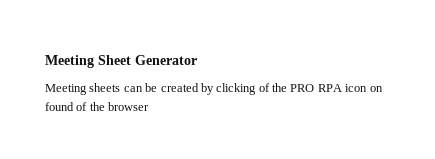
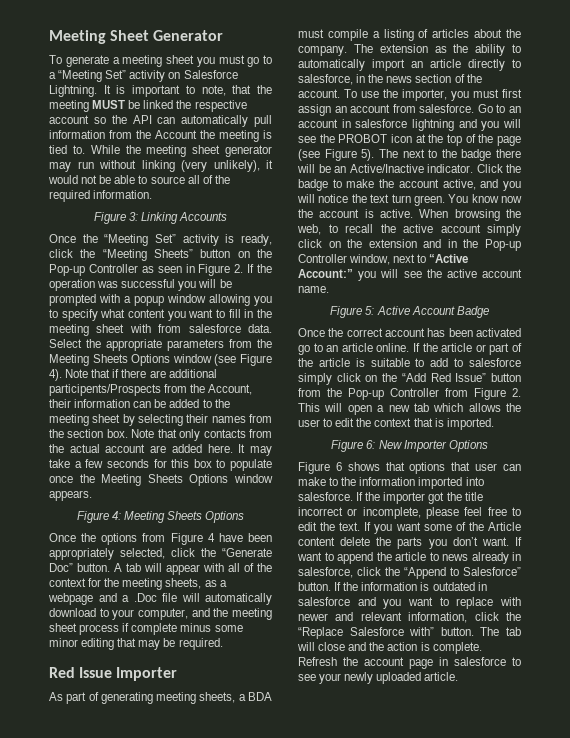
[45,83,383,95] [45,102,150,111] Meeting sheets can be created by clicking of the PRO RPA icon on found of the browser -> [49,55,272,67] [49,70,238,82] [49,85,272,97] [49,100,247,112] [49,115,272,127] [49,130,272,142] [49,145,272,157] [49,160,273,172] [48,175,230,184] [49,190,153,202] [93,212,228,224] [49,234,272,246] [49,249,272,261] [49,264,272,276] [49,279,232,291] [49,294,272,306] [49,309,272,321] [49,324,272,336] [49,339,272,351] [49,354,272,366] [49,369,217,381] [49,384,253,396] [49,399,230,408] [49,414,272,426] [49,429,272,441] [49,444,272,456] [49,459,272,471] [49,474,273,486] [49,490,92,501] [76,511,245,523] [49,533,272,545] [49,548,272,560] [49,563,272,575] [49,578,227,590] [48,593,272,605] [49,608,272,620] [49,623,243,635] [49,638,223,650] [49,667,178,681] [49,692,272,704] [298,29,521,41] [298,44,521,56] [298,59,521,71] [298,74,482,85] [298,89,522,101] [298,104,521,116] [298,119,521,131] [298,134,521,146] [298,149,521,161] [297,164,521,173] [298,179,521,191] [297,194,522,206] [298,209,521,221] [297,224,521,236] [298,239,521,251] [298,254,469,265] [298,269,522,281] [298,286,329,293] [330,306,489,318] [298,328,521,337] [298,343,522,355] [298,358,521,367] [298,373,521,385] [298,388,521,400] [298,403,521,415] [298,418,494,430] [331,440,488,452] [298,462,521,474] [298,477,484,489] [298,492,483,504] [298,507,521,519] [298,522,521,534] [298,537,522,549] [297,552,521,564] [298,567,521,579] [298,582,487,591] [298,597,521,609] [298,612,521,623] [298,627,521,639] [297,642,482,654] [298,657,521,669] [298,672,459,684] To generate a meeting sheet you must go to a “Meeting Set” activity on Salesforce Lightning. It is important to note, that the meeting MUST be linked the respective account so the API can automatically pull information from the Account the meeting is tied to. While the meeting sheet generator may run without linking (very unlikely), it would not be able to source all of the required information. // Figure 3: Linking Accounts // Once the “Meeting Set” activity is ready, click the “Meeting Sheets” button on the Pop-up Controller as seen in Figure 2. If the operation was successful you will be prompted with a popup window allowing you to specify what content you want to fill in the meeting sheet with from salesforce data. Select the appropriate parameters from the Meeting Sheets Options window (see Figure 4). Note that if there are additional participents/Prospects from the Account, their information can be added to the meeting sheet by selecting their names from the section box. Note that only contacts from the actual account are added here. It may take a few seconds for this box to populate once the Meeting Sheets Options window appears. // Figure 4: Meeting Sheets Options // Once the options from Figure 4 have been appropriately selected, click the “Generate Doc” button. A tab will appear with all of the context for the meeting sheets, as a webpage and a .Doc file will automatically download to your computer, and the meeting sheet process if complete minus some minor editing that may be required. // Red Issue Importer // As part of generating meeting sheets, a BDA must compile a listing of articles about the company. The extension as the ability to automatically import an article directly to salesforce, in the news section of the account. To use the importer, you must first assign an account from salesforce. Go to an account in salesforce lightning and you will see the PROBOT icon at the top of the page (see Figure 5). The next to the badge there will be an Active/Inactive indicator. Click the badge to make the account active, and you will notice the text turn green. You know now the account is active. When browsing the web, to recall the active account simply click on the extension and in the Pop-up Controller window, next to “Active Account:” you will see the active account name. // Figure 5: Active Account Badge // Once the correct account has been activated go to an article online. If the article or part of the article is suitable to add to salesforce simply click on the “Add Red Issue” button from the Pop-up Controller from Figure 2. This will open a new tab which allows the user to edit the context that is imported. // Figure 6: New Importer Options // Figure 6 shows that options that user can make to the information imported into salesforce. If the importer got the title incorrect or incomplete, please feel free to edit the text. If you want some of the Article content delete the parts you don’t want. If want to append the article to news already in salesforce, click the “Append to Salesforce” button. If the information is outdated in salesforce and you want to replace with newer and relevant information, click the “Replace Salesforce with” button. The tab will close and the action is complete. Refresh the account page in salesforce to see your newly uploaded article.

